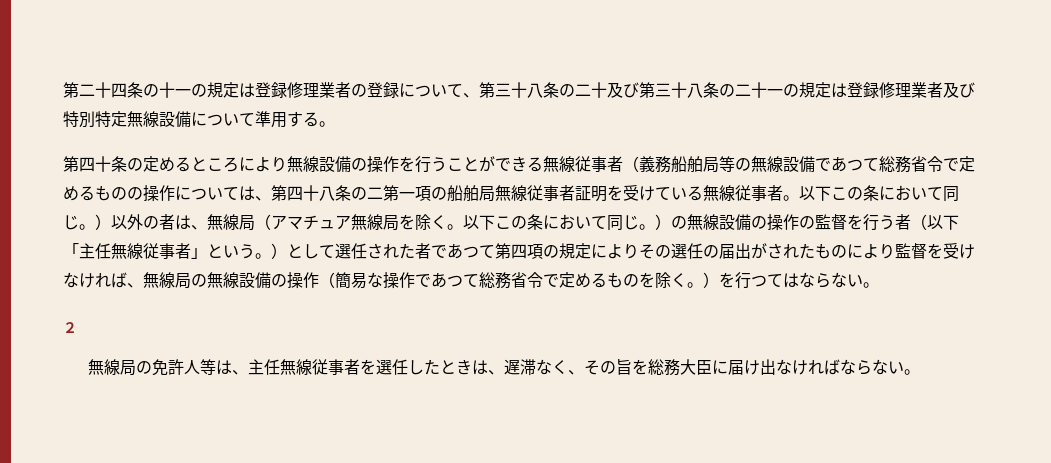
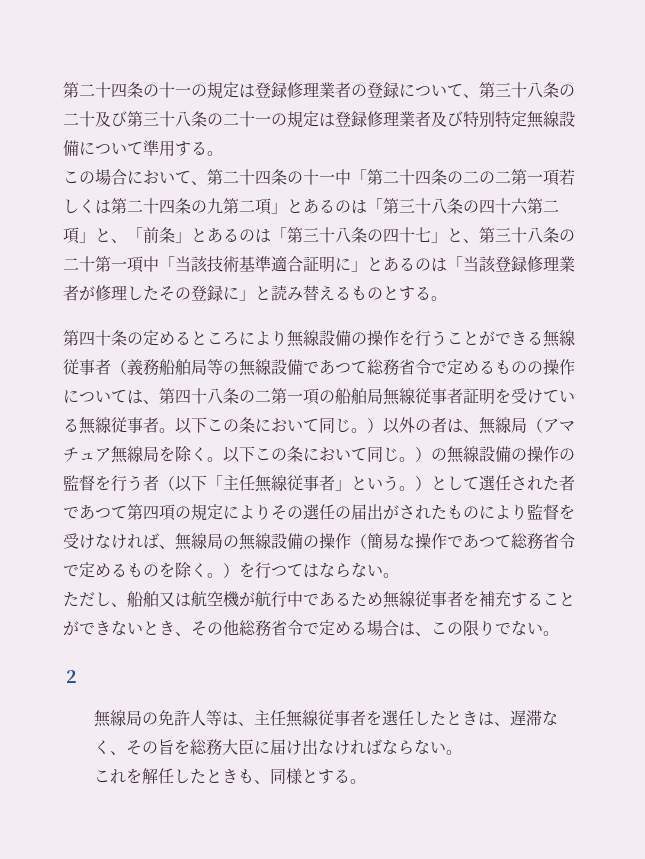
(335, 124) none -> [63,169,575,186] [63,198,559,215] [63,227,575,244] [63,255,575,273] [63,285,447,301] // この場合において、第二十四条の十一中「第二十四条の二の二第一項若しくは第二十四条の九第二項」とあるのは「第三十八条の四十六第二項」と、「前条」とあるのは「第三十八条の四十七」と、第三十八条の二十第一項中「当該技術基準適合証明に」とあるのは「当該登録修理業者が修理したその登録に」と読み替えるものとする。
(879, 285) none -> [63,591,575,608] [63,620,559,636] // ただし、船舶又は航空機が航行中であるため無線従事者を補充することができないとき、その他総務省令で定める場合は、この限りでない。
(920, 372) none -> [94,768,367,784] // これを解任したときも、同様とする。

